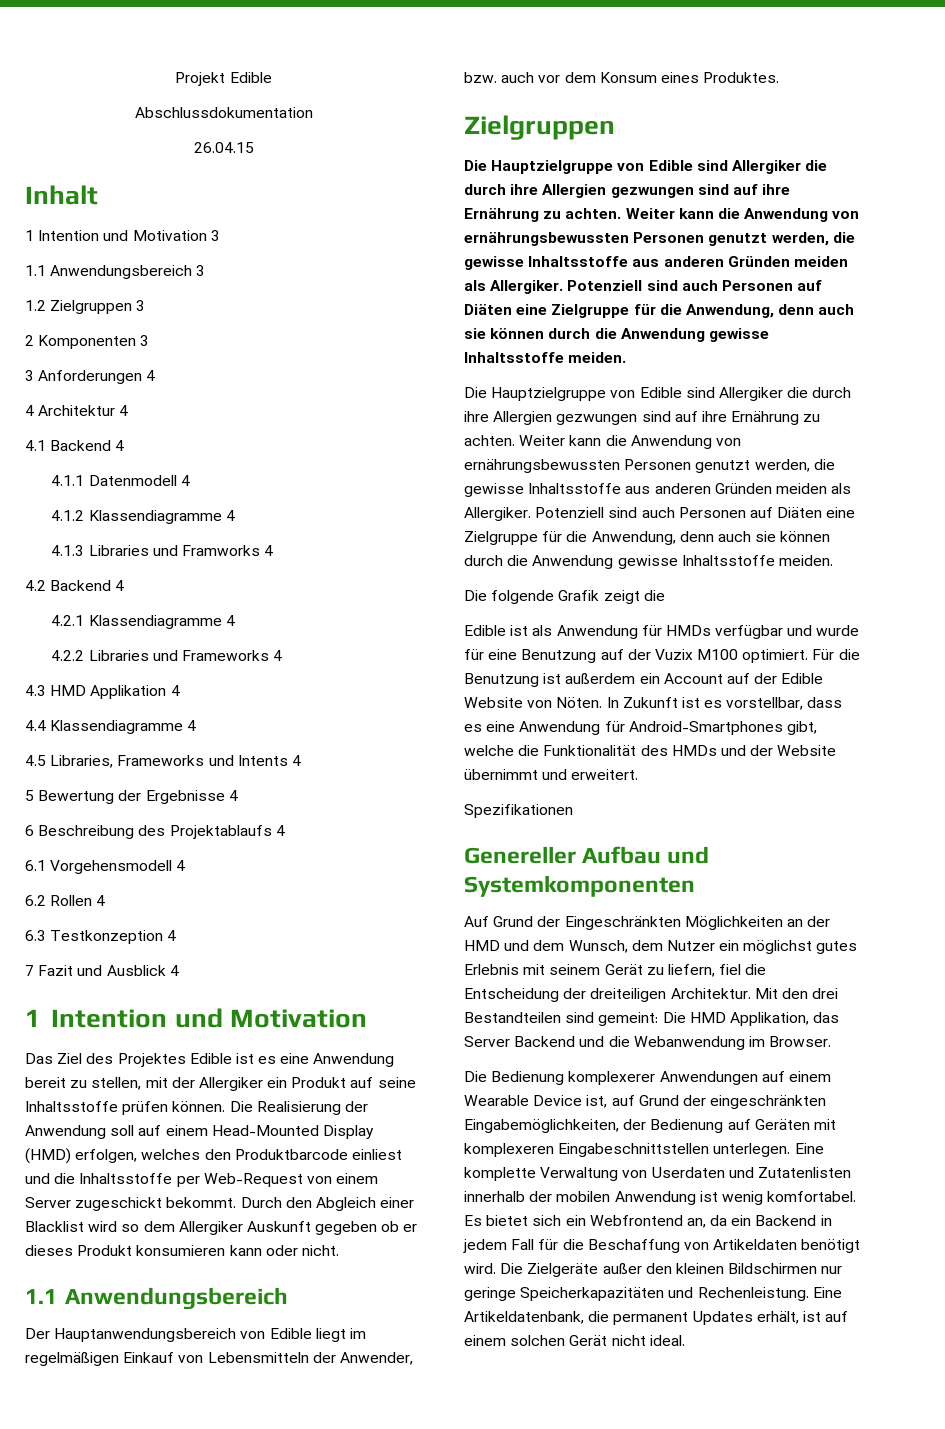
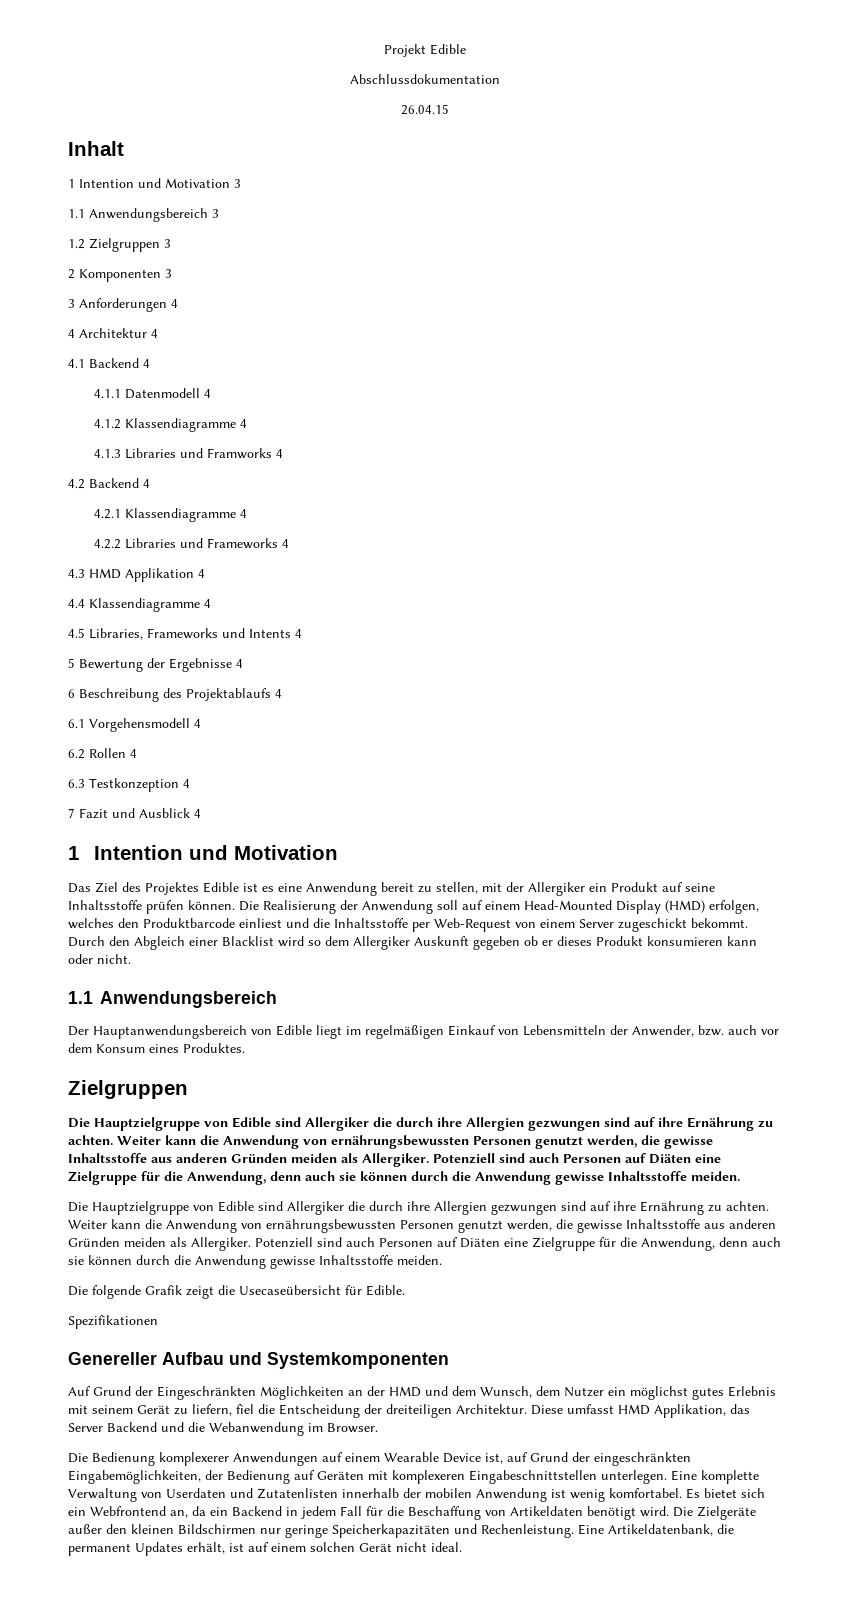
[464,625,860,639] [464,649,860,663] [464,673,824,687] [464,697,843,710] [464,721,817,735] [464,745,837,756] [464,769,639,780] // Edible ist als Anwendung für HMDs verfügbar und wurde für eine Benutzung auf der Vuzix M100 optimiert. Für die Benutzung ist außerdem ein Account auf der Edible Website von Nöten. In Zukunft ist es vorstellbar, dass es eine Anwendung für Android-Smartphones gibt, welche die Funktionalität des HMDs und der Website übernimmt und erweitert. -> [239,1285,405,1296] Usecaseübersicht für Edible.
[754,988,839,999] [464,1012,686,1026] Mit den drei Bestandteilen sind gemeint: Die -> [531,1404,614,1415] Diese umfasst

